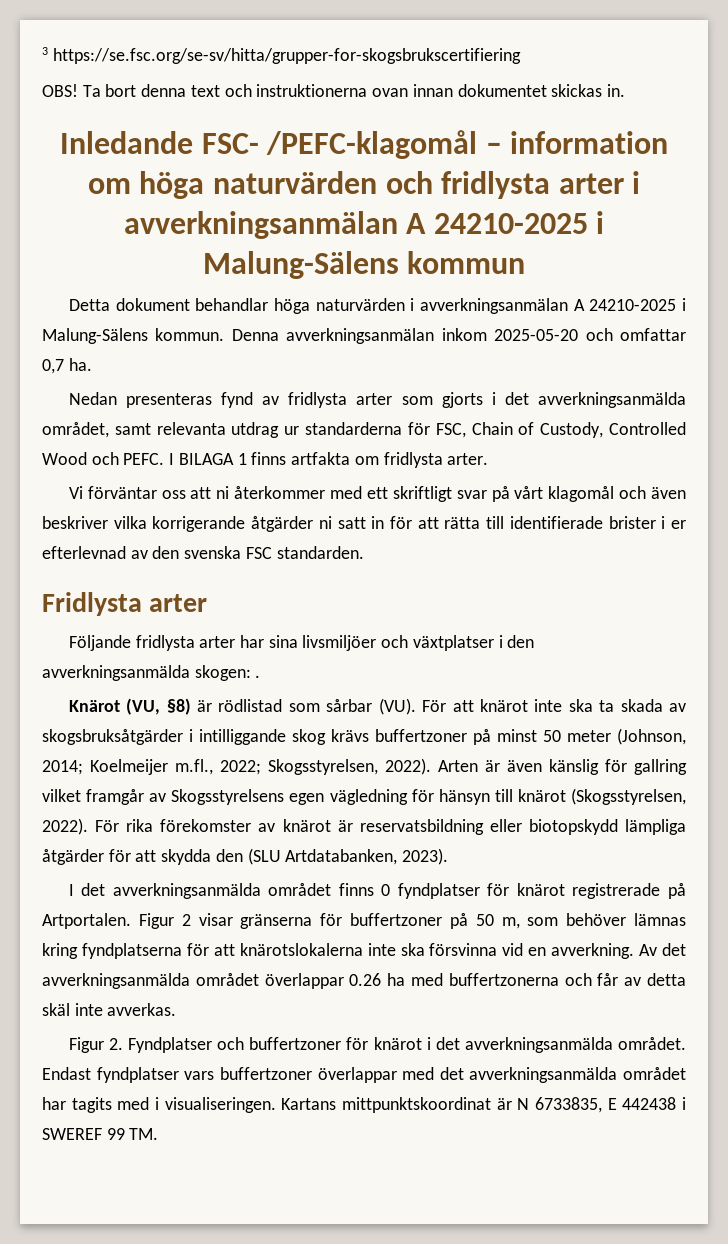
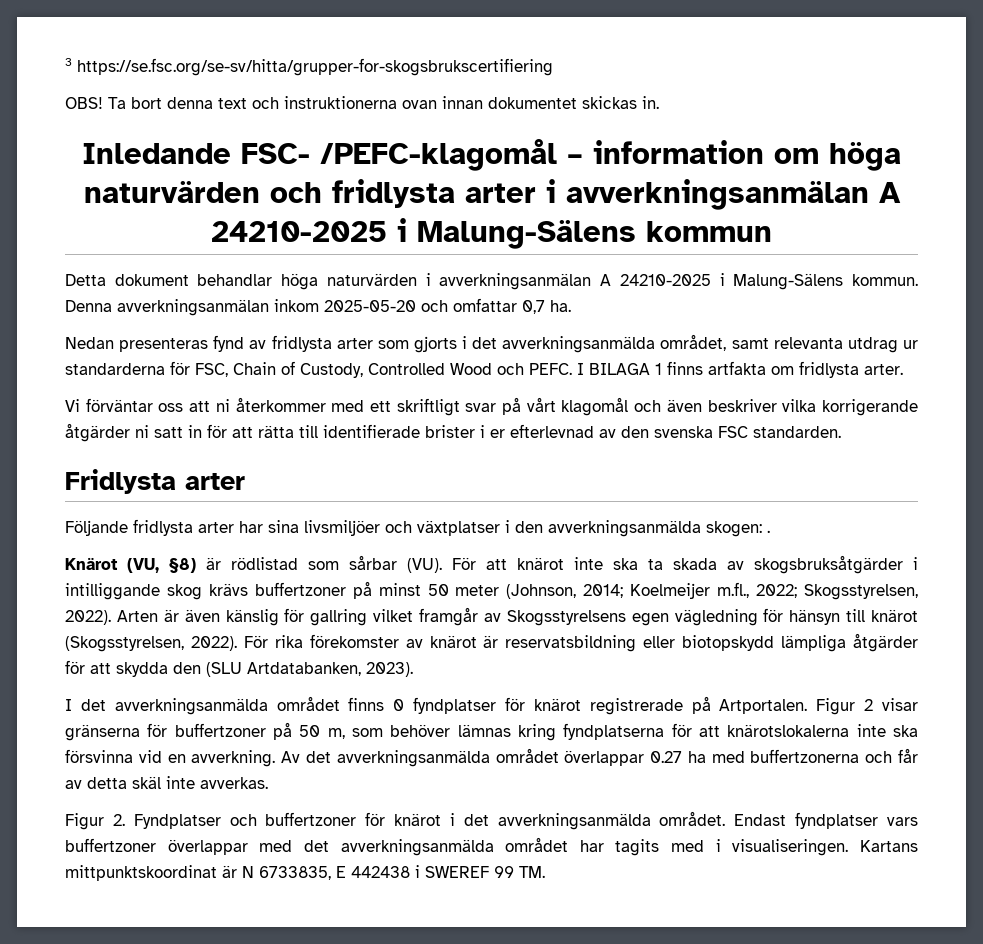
[349,973,382,986] 0.26 -> [650,751,683,763] 0.27

